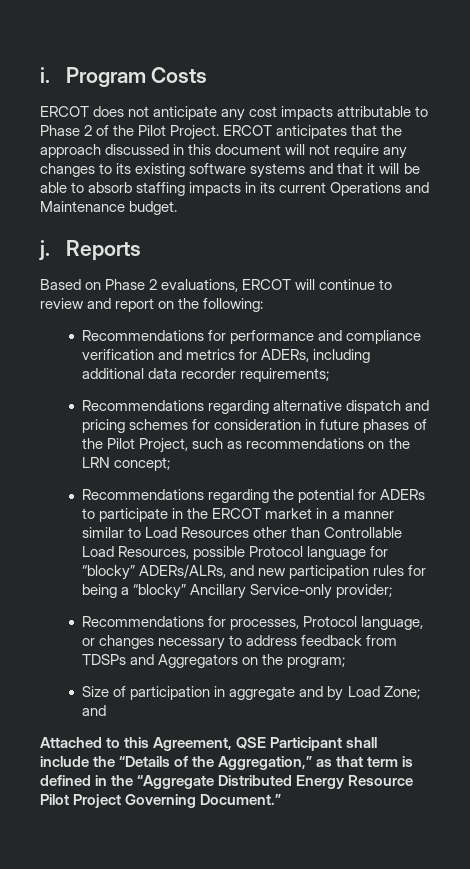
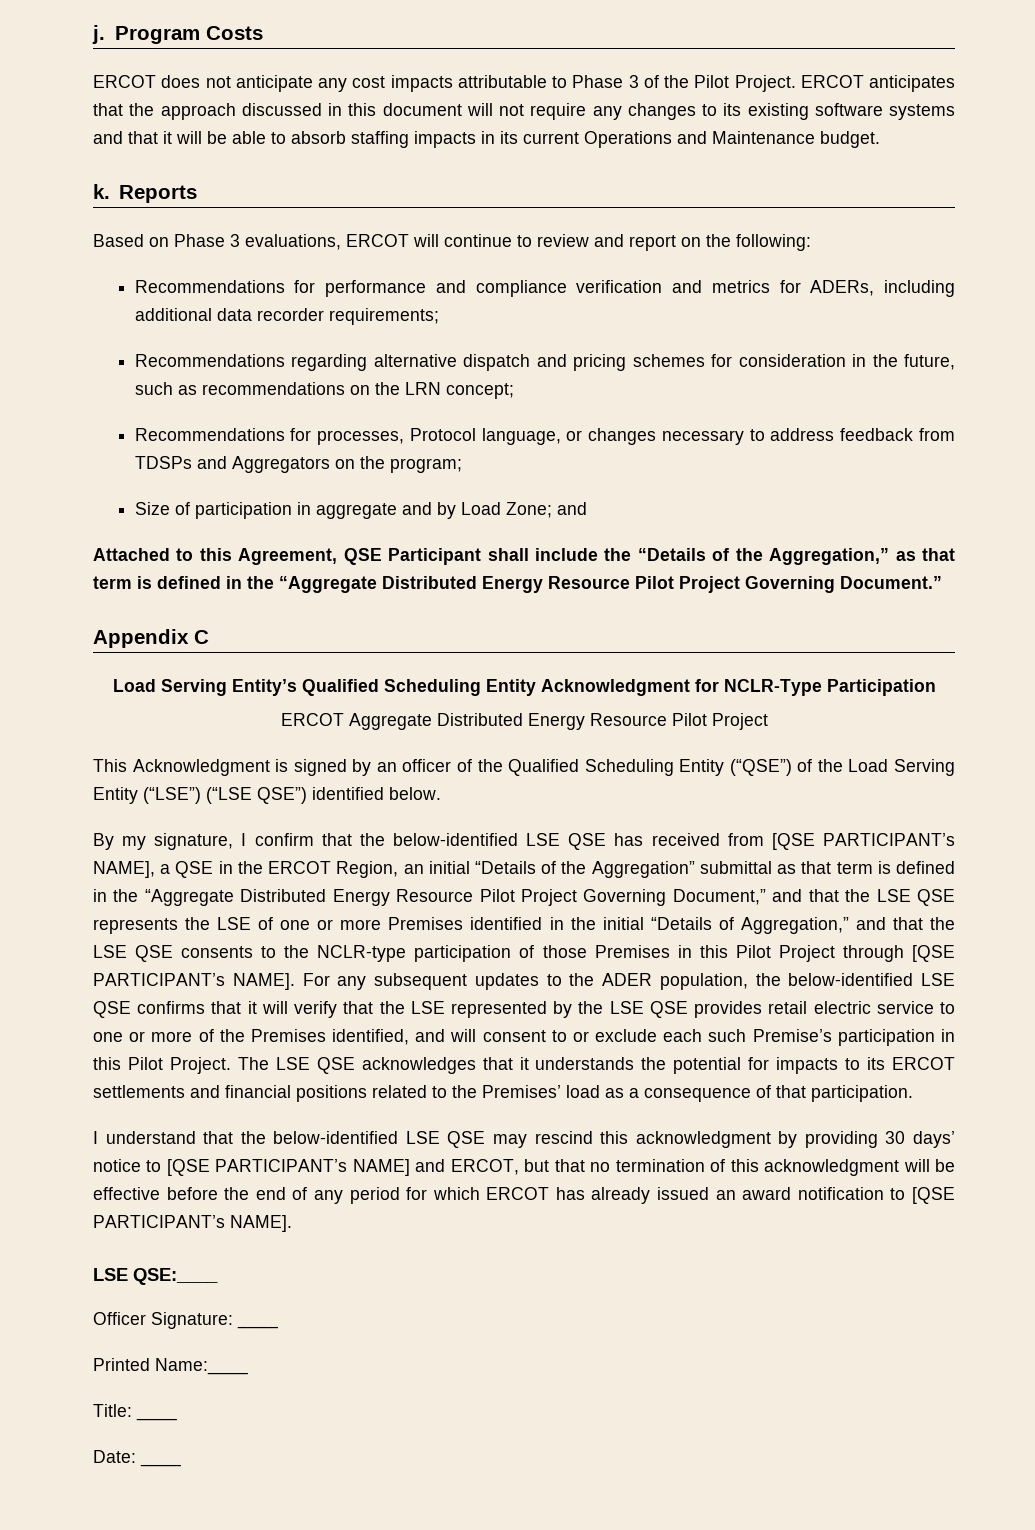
[40,67,50,83] i. -> [92,25,105,44] j.
[84,125,93,136] 2 -> [628,75,639,88] 3
[39,240,50,261] j. -> [93,184,110,199] k.
[149,279,158,290] 2 -> [230,234,240,247] 3
[320,419,427,433] [82,438,189,453] future phases of the Pilot Project, -> [872,354,956,370] the future,
[82,489,426,503] [82,508,394,522] [82,527,403,538] [82,546,389,560] [82,564,427,580] [82,584,393,599] // Recommendations regarding the potential for ADERs to participate in the ERCOT market in a manner similar to Load Resources other than Controllable Load Resources, possible Protocol language for “blocky” ADERs/ALRs, and new participation rules for being a “blocky” Ancillary Service-only provider; -> (514, 391) none
(282, 799) none -> [93,629,209,648] [112,679,936,696] [280,713,768,730] [93,759,955,776] [93,787,441,804] [93,833,955,850] [93,861,955,878] [93,889,956,906] [93,917,955,934] [93,945,956,962] [93,973,955,990] [93,1001,955,1018] [93,1029,955,1046] [93,1057,955,1074] [93,1085,913,1102] [93,1131,955,1148] [93,1159,955,1176] [93,1187,956,1204] [93,1215,292,1232] [93,1268,218,1285] [93,1312,278,1329] [93,1358,248,1375] [93,1404,132,1417] [136,1417,177,1421] [93,1450,136,1463] [140,1463,181,1467] // Appendix C // Load Serving Entity’s Qualified Scheduling Entity Acknowledgment for NCLR-Type Participation // ERCOT Aggregate Distributed Energy Resource Pilot Project // This Acknowledgment is signed by an officer of the Qualified Scheduling Entity (“QSE”) of the Load Serving Entity (“LSE”) (“LSE QSE”) identified below. // By my signature, I confirm that the below-identified LSE QSE has received from [QSE PARTICIPANT’s NAME], a QSE in the ERCOT Region, an initial “Details of the Aggregation” submittal as that term is defined in the “Aggregate Distributed Energy Resource Pilot Project Governing Document,” and that the LSE QSE represents the LSE of one or more Premises identified in the initial “Details of Aggregation,” and that the LSE QSE consents to the NCLR-type participation of those Premises in this Pilot Project through [QSE PARTICIPANT’s NAME]. For any subsequent updates to the ADER population, the below-identified LSE QSE confirms that it will verify that the LSE represented by the LSE QSE provides retail electric service to one or more of the Premises identified, and will consent to or exclude each such Premise’s participation in this Pilot Project. The LSE QSE acknowledges that it understands the potential for impacts to its ERCOT settlements and financial positions related to the Premises’ load as a consequence of that participation. // I understand that the below-identified LSE QSE may rescind this acknowledgment by providing 30 days’ notice to [QSE PARTICIPANT’s NAME] and ERCOT, but that no termination of this acknowledgment will be effective before the end of any period for which ERCOT has already issued an award notification to [QSE PARTICIPANT’s NAME]. // LSE QSE:____ // Officer Signature: ____ // Printed Name:____ // Title: ____ // Date: ____

